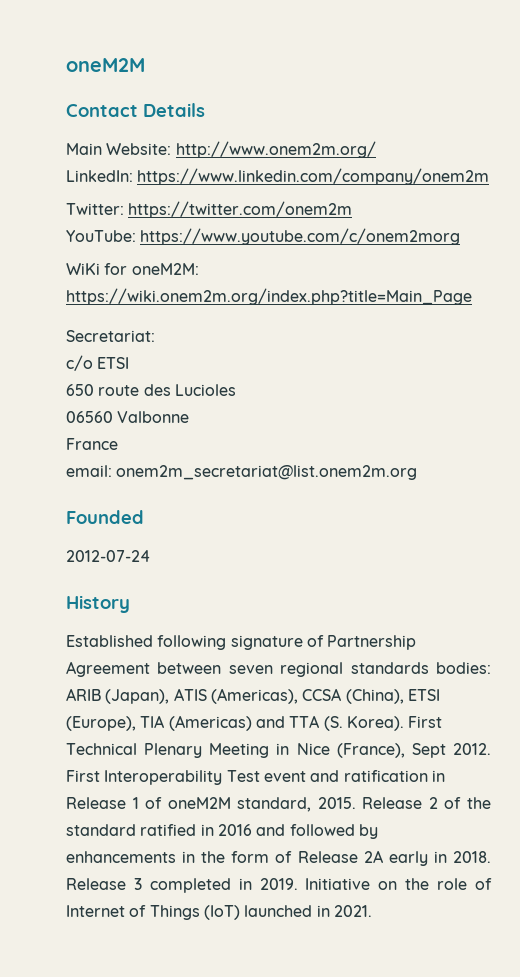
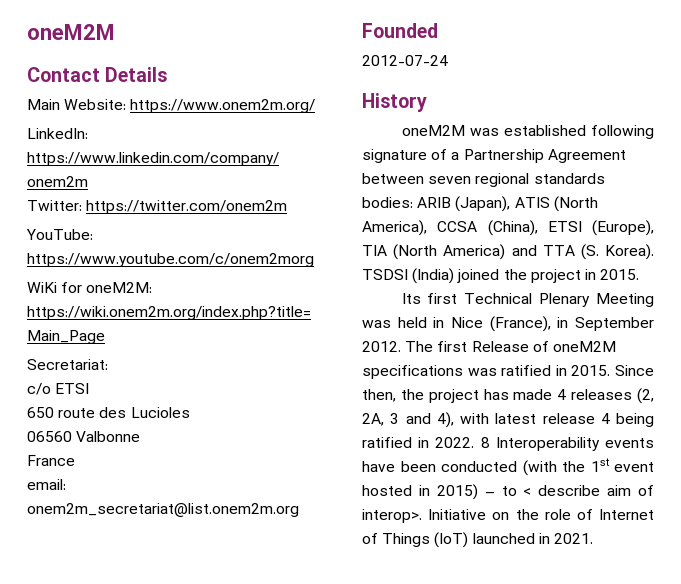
[175,141,376,158] http://www.onem2m.org/ -> [130,99,316,113] https://www.onem2m.org/
[66,635,153,647] Established -> [401,125,586,136] oneM2M was established
(324, 641) none -> [451,152,460,160] a
[210,688,298,704] (Americas), -> [553,196,598,212] [362,220,427,236] (North America),
[168,715,252,731] (Americas) -> [393,244,506,260] (North America)
[408,716,443,728] First -> [362,268,640,284] [401,293,458,304] TSDSI (India) joined the project in 2015. // Its first
(270, 750) none -> [362,317,427,328] was held
[411,743,492,758] [66,770,445,785] [66,797,491,812] [66,824,378,839] [66,850,491,866] [66,878,298,893] Sept 2012. First Interoperability Test event and ratification in Release 1 of oneM2M standard, 2015. Release 2 of the standard ratified in 2016 and followed by enhancements in the form of Release 2A early in 2018. Release 3 completed in 2019. -> [557,317,654,331] [362,341,616,352] [362,365,654,379] [362,388,654,404] [362,412,654,428] [362,437,654,451] [362,458,654,476] [362,484,654,500] [362,509,422,523] in September 2012. The first Release of oneM2M specifications was ratified in 2015. Since then, the project has made 4 releases (2, 2A, 3 and 4), with latest release 4 being ratified in 2022. 8 Interoperability events have been conducted (with the 1st event hosted in 2015) – to < describe aim of interop>.

